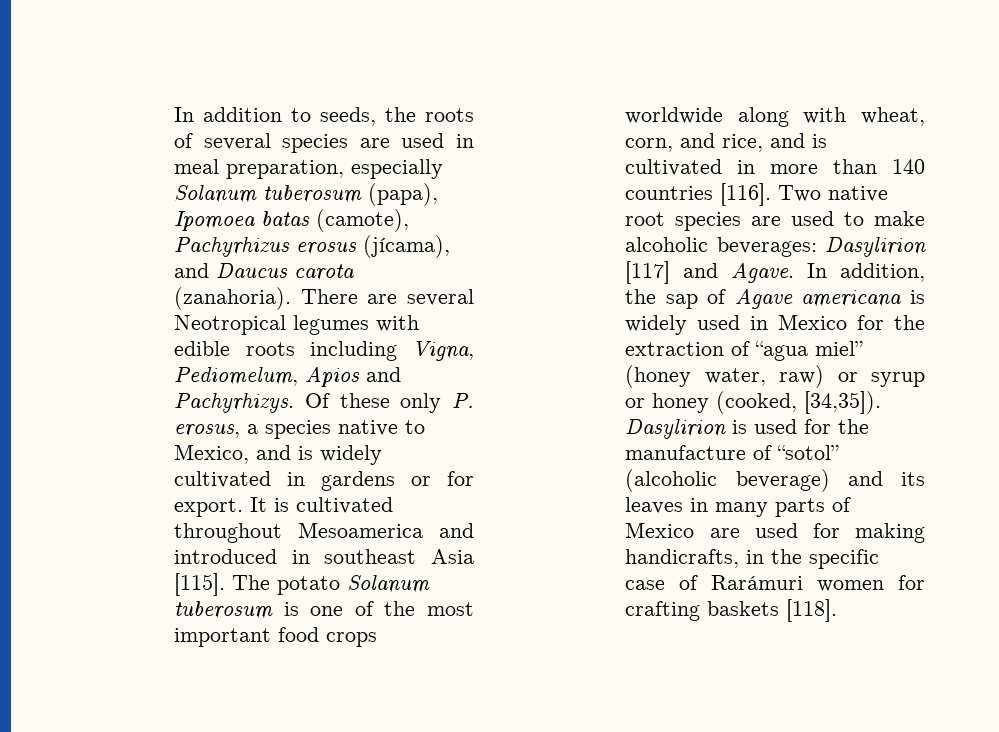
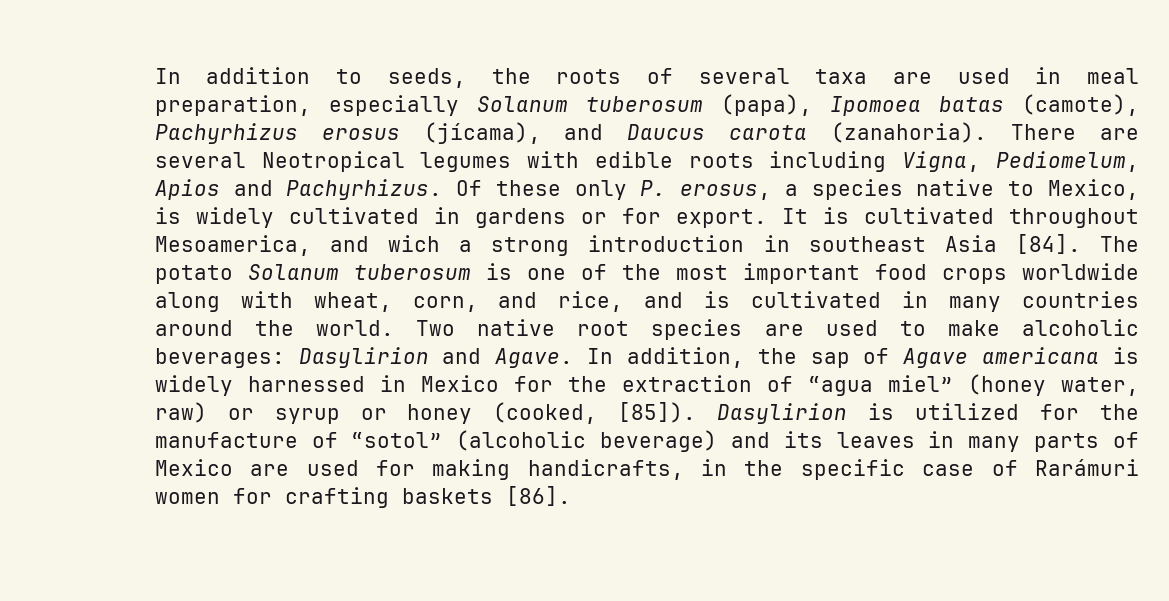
[282,134,349,153] species -> [815,69,868,84] taxa
[174,393,295,413] Pachyrhizys. -> [286,179,443,200] Pachyrhizus.
[256,445,292,460] and -> (1140, 189) none
[298,522,474,538] [174,549,278,564] Mesoamerica and introduced -> [154,235,745,256] Mesoamerica, and wich a strong introduction
[174,573,226,596] [115]. -> [1015,234,1081,254] [84].
[770,159,925,174] [625,183,772,206] more than 140 countries [116]. -> [949,291,1140,312] [154,320,394,336] many countries around the world.
[625,261,671,284] [117] -> (429, 357) none
[697,315,741,330] used -> [247,376,365,392] harnessed
[804,391,882,414] [34,35]). -> [618,402,697,423] [85]).
[754,419,798,434] used -> [915,403,1020,420] utilized
[786,599,838,622] [118]. -> [505,486,571,506] [86].

